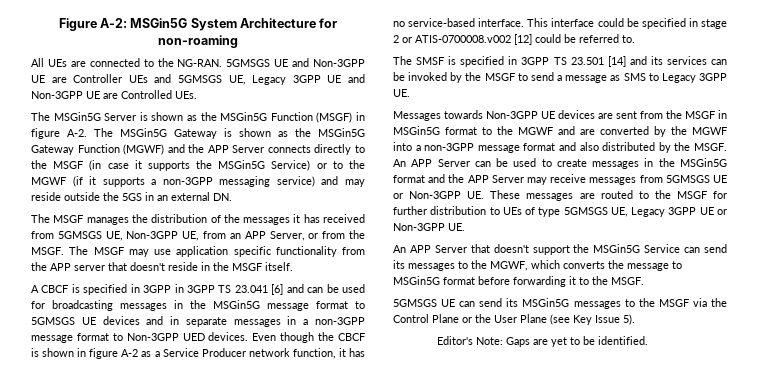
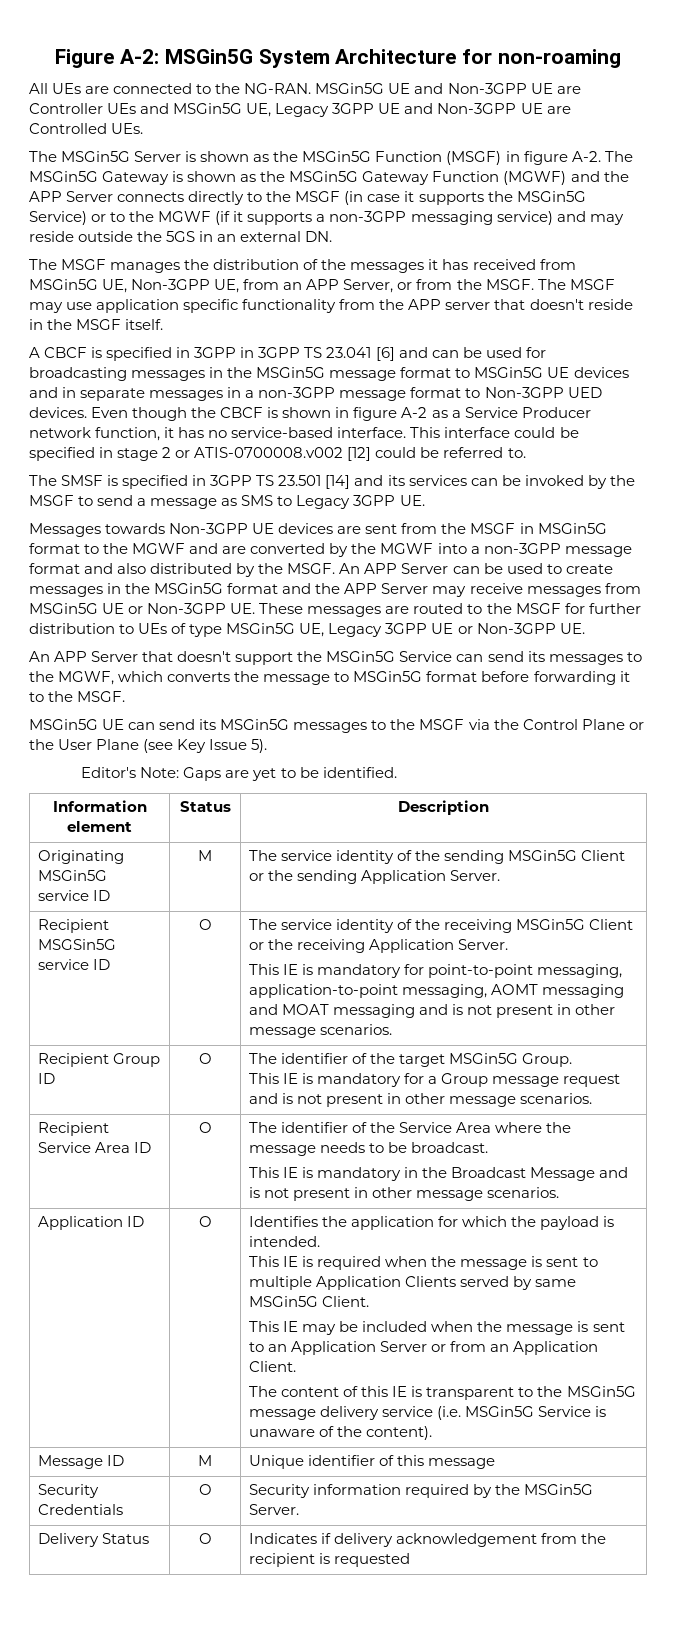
[226,59,271,67] 5GMSGS -> [315,83,385,94] MSGin5G
[177,75,222,83] 5GMSGS -> [173,103,243,114] MSGin5G
[57,231,102,239] 5GMSGS -> [29,279,98,290] MSGin5G
[31,317,75,325] 5GMSGS -> [474,367,544,378] MSGin5G
[665,175,710,183] 5GMSGS -> [29,603,98,614] MSGin5G
[563,207,608,215] 5GMSGS -> [226,623,296,634] MSGin5G
[393,299,437,307] 5GMSGS -> [29,719,98,730] MSGin5G
(648, 340) none -> [52,800,147,812] [67,821,132,832] [179,801,231,812] [398,800,489,815] [38,850,125,864] [38,870,108,881] [38,890,111,901] [198,850,212,861] [249,850,626,864] [249,870,501,884] [38,919,110,933] [38,939,117,950] [38,959,111,970] [198,919,212,930] [249,919,634,933] [249,939,509,953] [249,964,623,978] [249,984,625,998] [249,1004,616,1018] [249,1024,393,1038] [38,1053,161,1067] [38,1073,56,1084] [198,1053,212,1064] [249,1053,573,1067] [249,1073,621,1087] [249,1093,593,1107] [38,1122,110,1136] [38,1142,152,1153] [198,1122,212,1133] [249,1122,572,1133] [249,1142,489,1156] [249,1167,629,1181] [249,1187,560,1201] [38,1216,145,1230] [198,1216,212,1227] [249,1216,615,1230] [249,1236,321,1247] [249,1256,598,1270] [249,1276,577,1290] [249,1296,370,1307] [249,1321,625,1335] [249,1341,599,1355] [249,1361,297,1372] [249,1386,636,1400] [249,1406,607,1420] [249,1426,433,1440] [38,1455,125,1469] [198,1455,212,1466] [249,1455,496,1469] [38,1484,100,1498] [38,1504,124,1515] [198,1484,212,1495] [249,1484,594,1498] [249,1504,300,1515] [38,1533,150,1547] [198,1533,212,1544] [249,1533,607,1547] [249,1553,411,1567] // Information element | Status | Description // Originating MSGin5G service ID | M | The service identity of the sending MSGin5G Client or the sending Application Server. // Recipient MSGSin5G service ID | O | The service identity of the receiving MSGin5G Client or the receiving Application Server. // This IE is mandatory for point-to-point messaging, application-to-point messaging, AOMT messaging and MOAT messaging and is not present in other message scenarios. // Recipient Group ID | O | The identifier of the target MSGin5G Group. // This IE is mandatory for a Group message request and is not present in other message scenarios. // Recipient Service Area ID | O | The identifier of the Service Area where the message needs to be broadcast. // This IE is mandatory in the Broadcast Message and is not present in other message scenarios. // Application ID | O | Identifies the application for which the payload is intended. // This IE is required when the message is sent to multiple Application Clients served by same MSGin5G Client. // This IE may be included when the message is sent to an Application Server or from an Application Client. // The content of this IE is transparent to the MSGin5G message delivery service (i.e. MSGin5G Service is unaware of the content). // Message ID | M | Unique identifier of this message // Security Credentials | O | Security information required by the MSGin5G Server. // Delivery Status | O | Indicates if delivery acknowledgement from the recipient is requested

